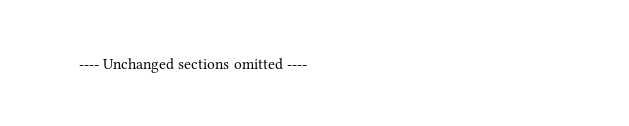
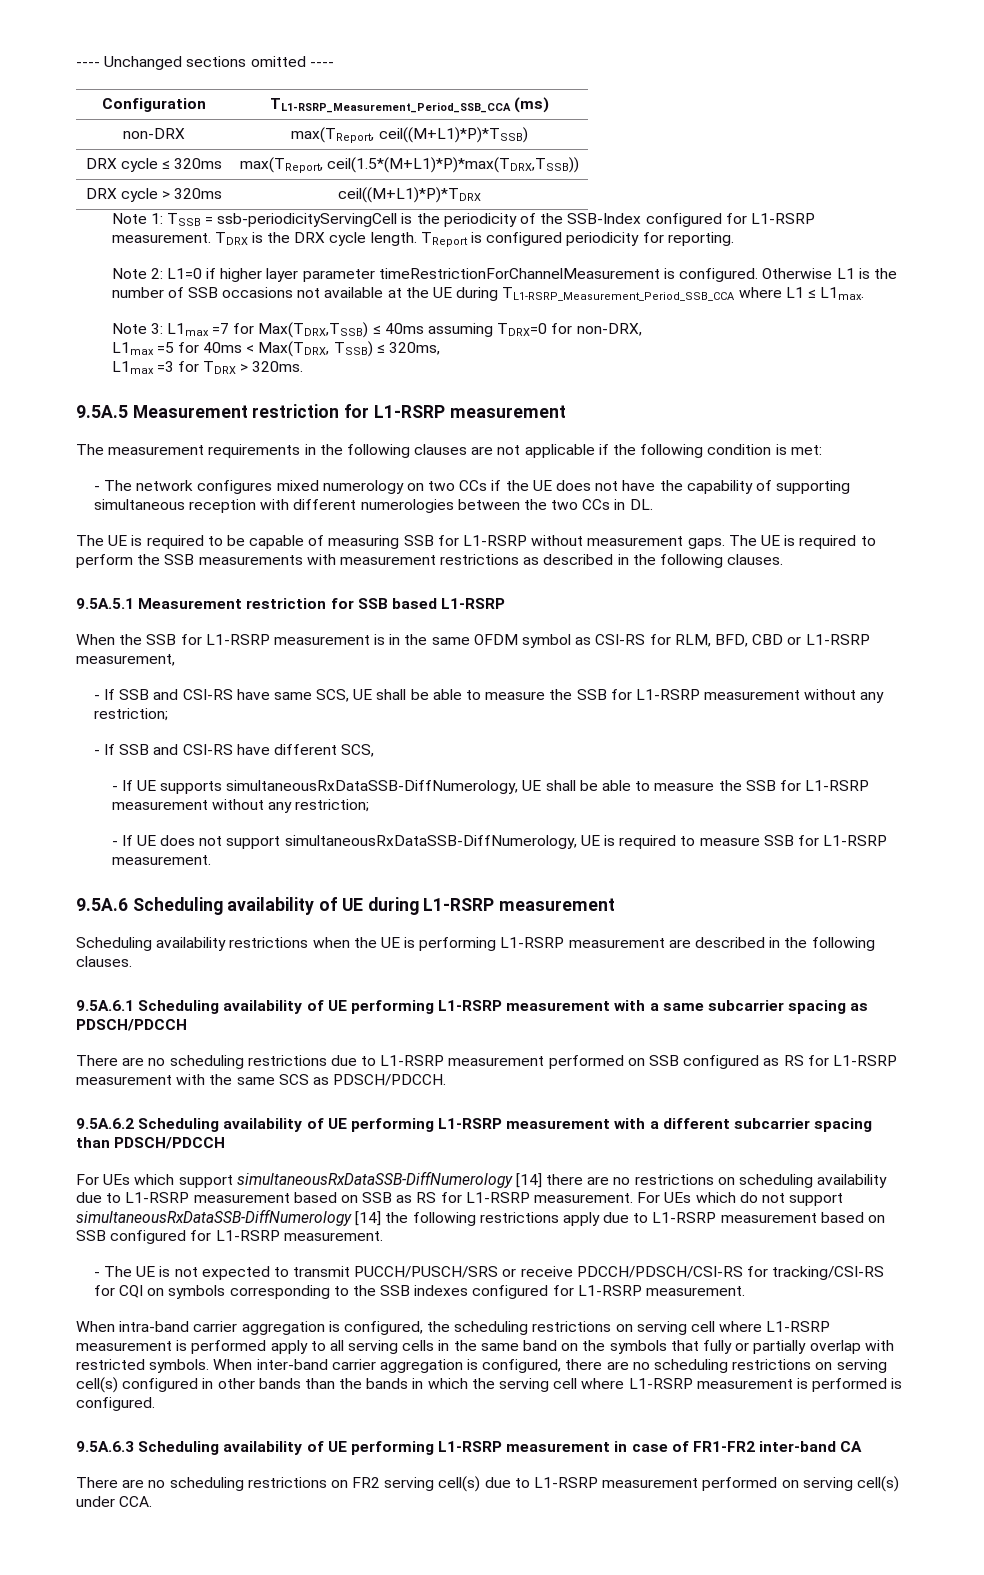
(307, 67) none -> [102,98,206,112] [269,97,550,113] [123,128,185,139] [291,127,528,143] [85,158,223,172] [239,157,580,173] [85,188,223,202] [338,187,481,203] [111,213,815,227] [111,232,734,247] [111,268,897,282] [111,287,865,301] [111,322,642,338] [111,341,440,357] [111,361,304,374] [76,404,566,418] [76,444,822,458] [93,480,851,494] [93,499,653,513] [76,535,876,549] [76,554,784,568] [76,598,506,609] [76,634,870,648] [76,654,175,666] [93,689,885,703] [93,708,168,721] [93,744,375,757] [111,780,870,794] [111,799,370,813] [111,835,888,849] [111,855,211,865] [76,897,616,915] [76,937,875,951] [76,956,132,967] [76,1000,869,1014] [76,1019,187,1031] [76,1055,897,1069] [76,1074,447,1086] [76,1118,873,1132] [76,1137,226,1149] [76,1171,888,1188] [76,1192,844,1206] [76,1209,886,1226] [76,1230,383,1244] [93,1266,885,1280] [93,1285,745,1299] [76,1321,831,1335] [76,1340,894,1354] [76,1359,887,1373] [76,1377,903,1393] [76,1397,155,1411] [76,1441,863,1455] [76,1476,899,1492] [76,1496,153,1507] // Configuration | TL1-RSRP_Measurement_Period_SSB_CCA (ms) // non-DRX | max(TReport, ceil((M+L1)*P)*TSSB) // DRX cycle ≤ 320ms | max(TReport, ceil(1.5*(M+L1)*P)*max(TDRX,TSSB)) // DRX cycle > 320ms | ceil((M+L1)*P)*TDRX // Note 1: TSSB = ssb-periodicityServingCell is the periodicity of the SSB-Index configured for L1-RSRP measurement. TDRX is the DRX cycle length. TReport is configured periodicity for reporting. // Note 2: L1=0 if higher layer parameter timeRestrictionForChannelMeasurement is configured. Otherwise L1 is the number of SSB occasions not available at the UE during TL1-RSRP_Measurement_Period_SSB_CCA where L1 ≤ L1max. // Note 3: L1max =7 for Max(TDRX,TSSB) ≤ 40ms assuming TDRX=0 for non-DRX, // L1max =5 for 40ms < Max(TDRX, TSSB) ≤ 320ms, // L1max =3 for TDRX > 320ms. // 9.5A.5 Measurement restriction for L1-RSRP measurement // The measurement requirements in the following clauses are not applicable if the following condition is met: // - The network configures mixed numerology on two CCs if the UE does not have the capability of supporting simultaneous reception with different numerologies between the two CCs in DL. // The UE is required to be capable of measuring SSB for L1-RSRP without measurement gaps. The UE is required to perform the SSB measurements with measurement restrictions as described in the following clauses. // 9.5A.5.1 Measurement restriction for SSB based L1-RSRP // When the SSB for L1-RSRP measurement is in the same OFDM symbol as CSI-RS for RLM, BFD, CBD or L1-RSRP measurement, // - If SSB and CSI-RS have same SCS, UE shall be able to measure the SSB for L1-RSRP measurement without any restriction; // - If SSB and CSI-RS have different SCS, // - If UE supports simultaneousRxDataSSB-DiffNumerology, UE shall be able to measure the SSB for L1-RSRP measurement without any restriction; // - If UE does not support simultaneousRxDataSSB-DiffNumerology, UE is required to measure SSB for L1-RSRP measurement. // 9.5A.6 Scheduling availability of UE during L1-RSRP measurement // Scheduling availability restrictions when the UE is performing L1-RSRP measurement are described in the following clauses. // 9.5A.6.1 Scheduling availability of UE performing L1-RSRP measurement with a same subcarrier spacing as PDSCH/PDCCH // There are no scheduling restrictions due to L1-RSRP measurement performed on SSB configured as RS for L1-RSRP measurement with the same SCS as PDSCH/PDCCH. // 9.5A.6.2 Scheduling availability of UE performing L1-RSRP measurement with a different subcarrier spacing than PDSCH/PDCCH // For UEs which support simultaneousRxDataSSB-DiffNumerology [14] there are no restrictions on scheduling availability due to L1-RSRP measurement based on SSB as RS for L1-RSRP measurement. For UEs which do not support simultaneousRxDataSSB-DiffNumerology [14] the following restrictions apply due to L1-RSRP measurement based on SSB configured for L1-RSRP measurement. // - The UE is not expected to transmit PUCCH/PUSCH/SRS or receive PDCCH/PDSCH/CSI-RS for tracking/CSI-RS for CQI on symbols corresponding to the SSB indexes configured for L1-RSRP measurement. // When intra-band carrier aggregation is configured, the scheduling restrictions on serving cell where L1-RSRP measurement is performed apply to all serving cells in the same band on the symbols that fully or partially overlap with restricted symbols. When inter-band carrier aggregation is configured, there are no scheduling restrictions on serving cell(s) configured in other bands than the bands in which the serving cell where L1-RSRP measurement is performed is configured. // 9.5A.6.3 Scheduling availability of UE performing L1-RSRP measurement in case of FR1-FR2 inter-band CA // There are no scheduling restrictions on FR2 serving cell(s) due to L1-RSRP measurement performed on serving cell(s) under CCA.

